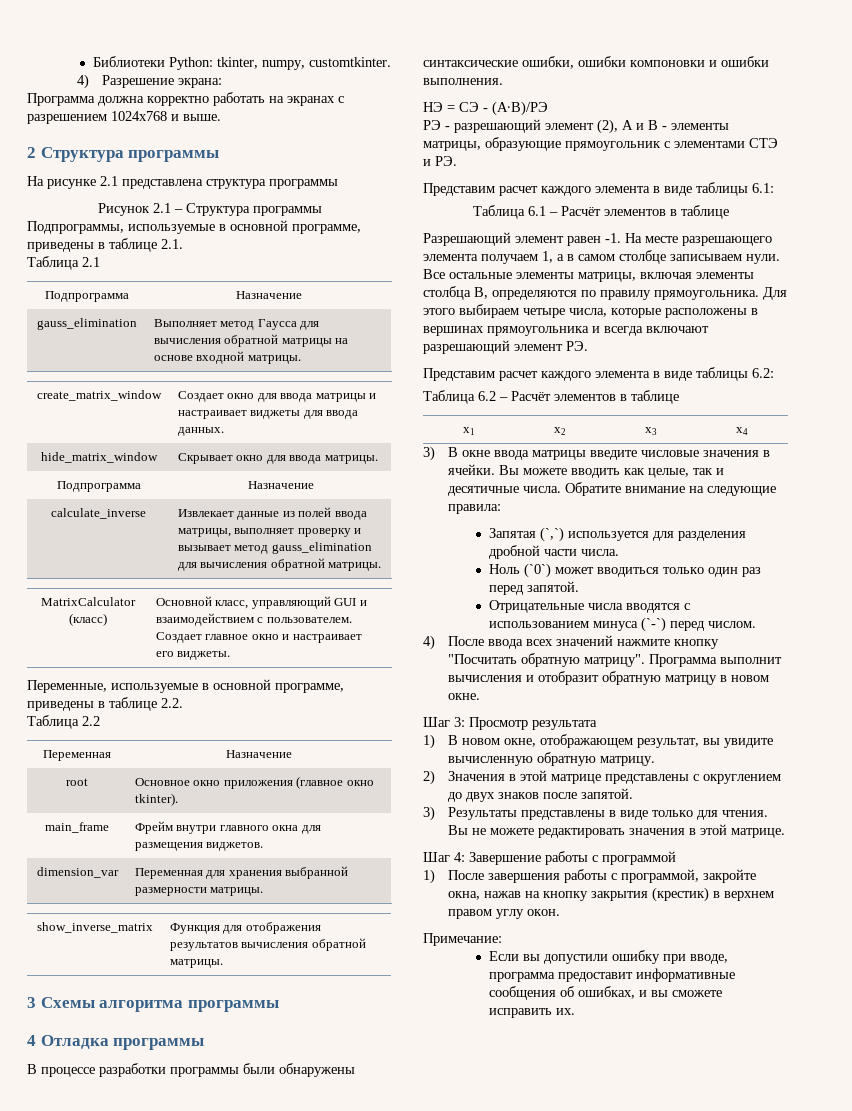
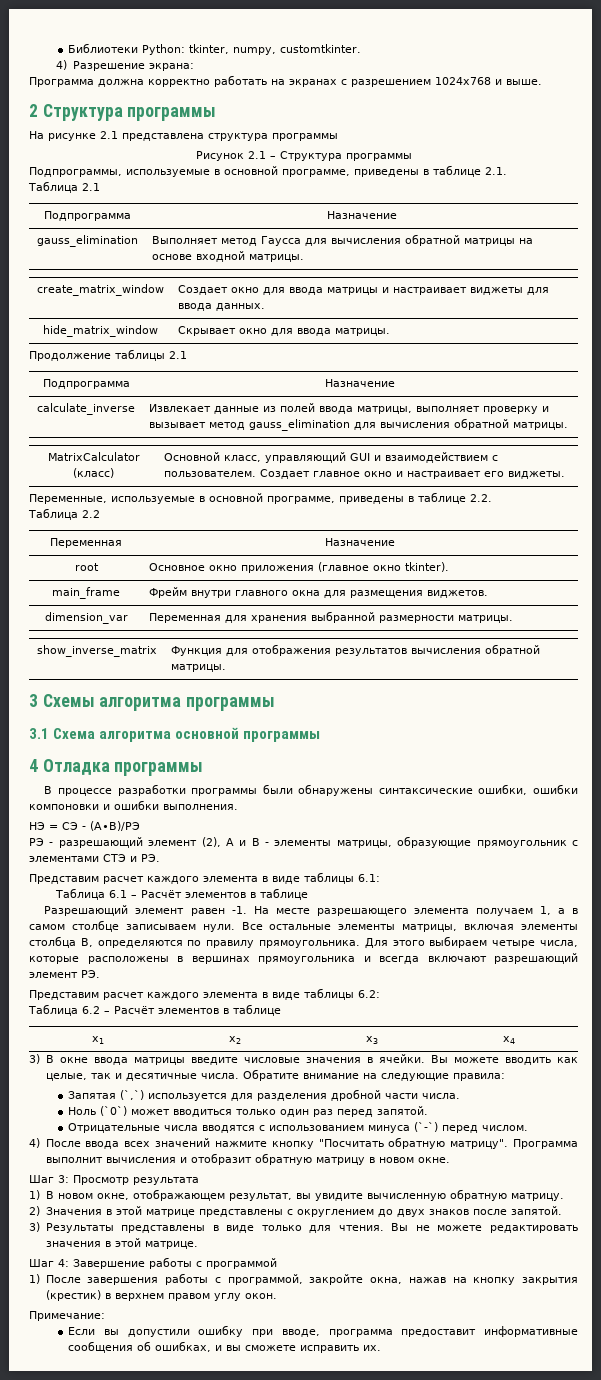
(378, 459) none -> [29,349,187,361] // Продолжение таблицы 2.1
(279, 1006) none -> [29,727,321,742] // 3.1 Схема алгоритма основной программы

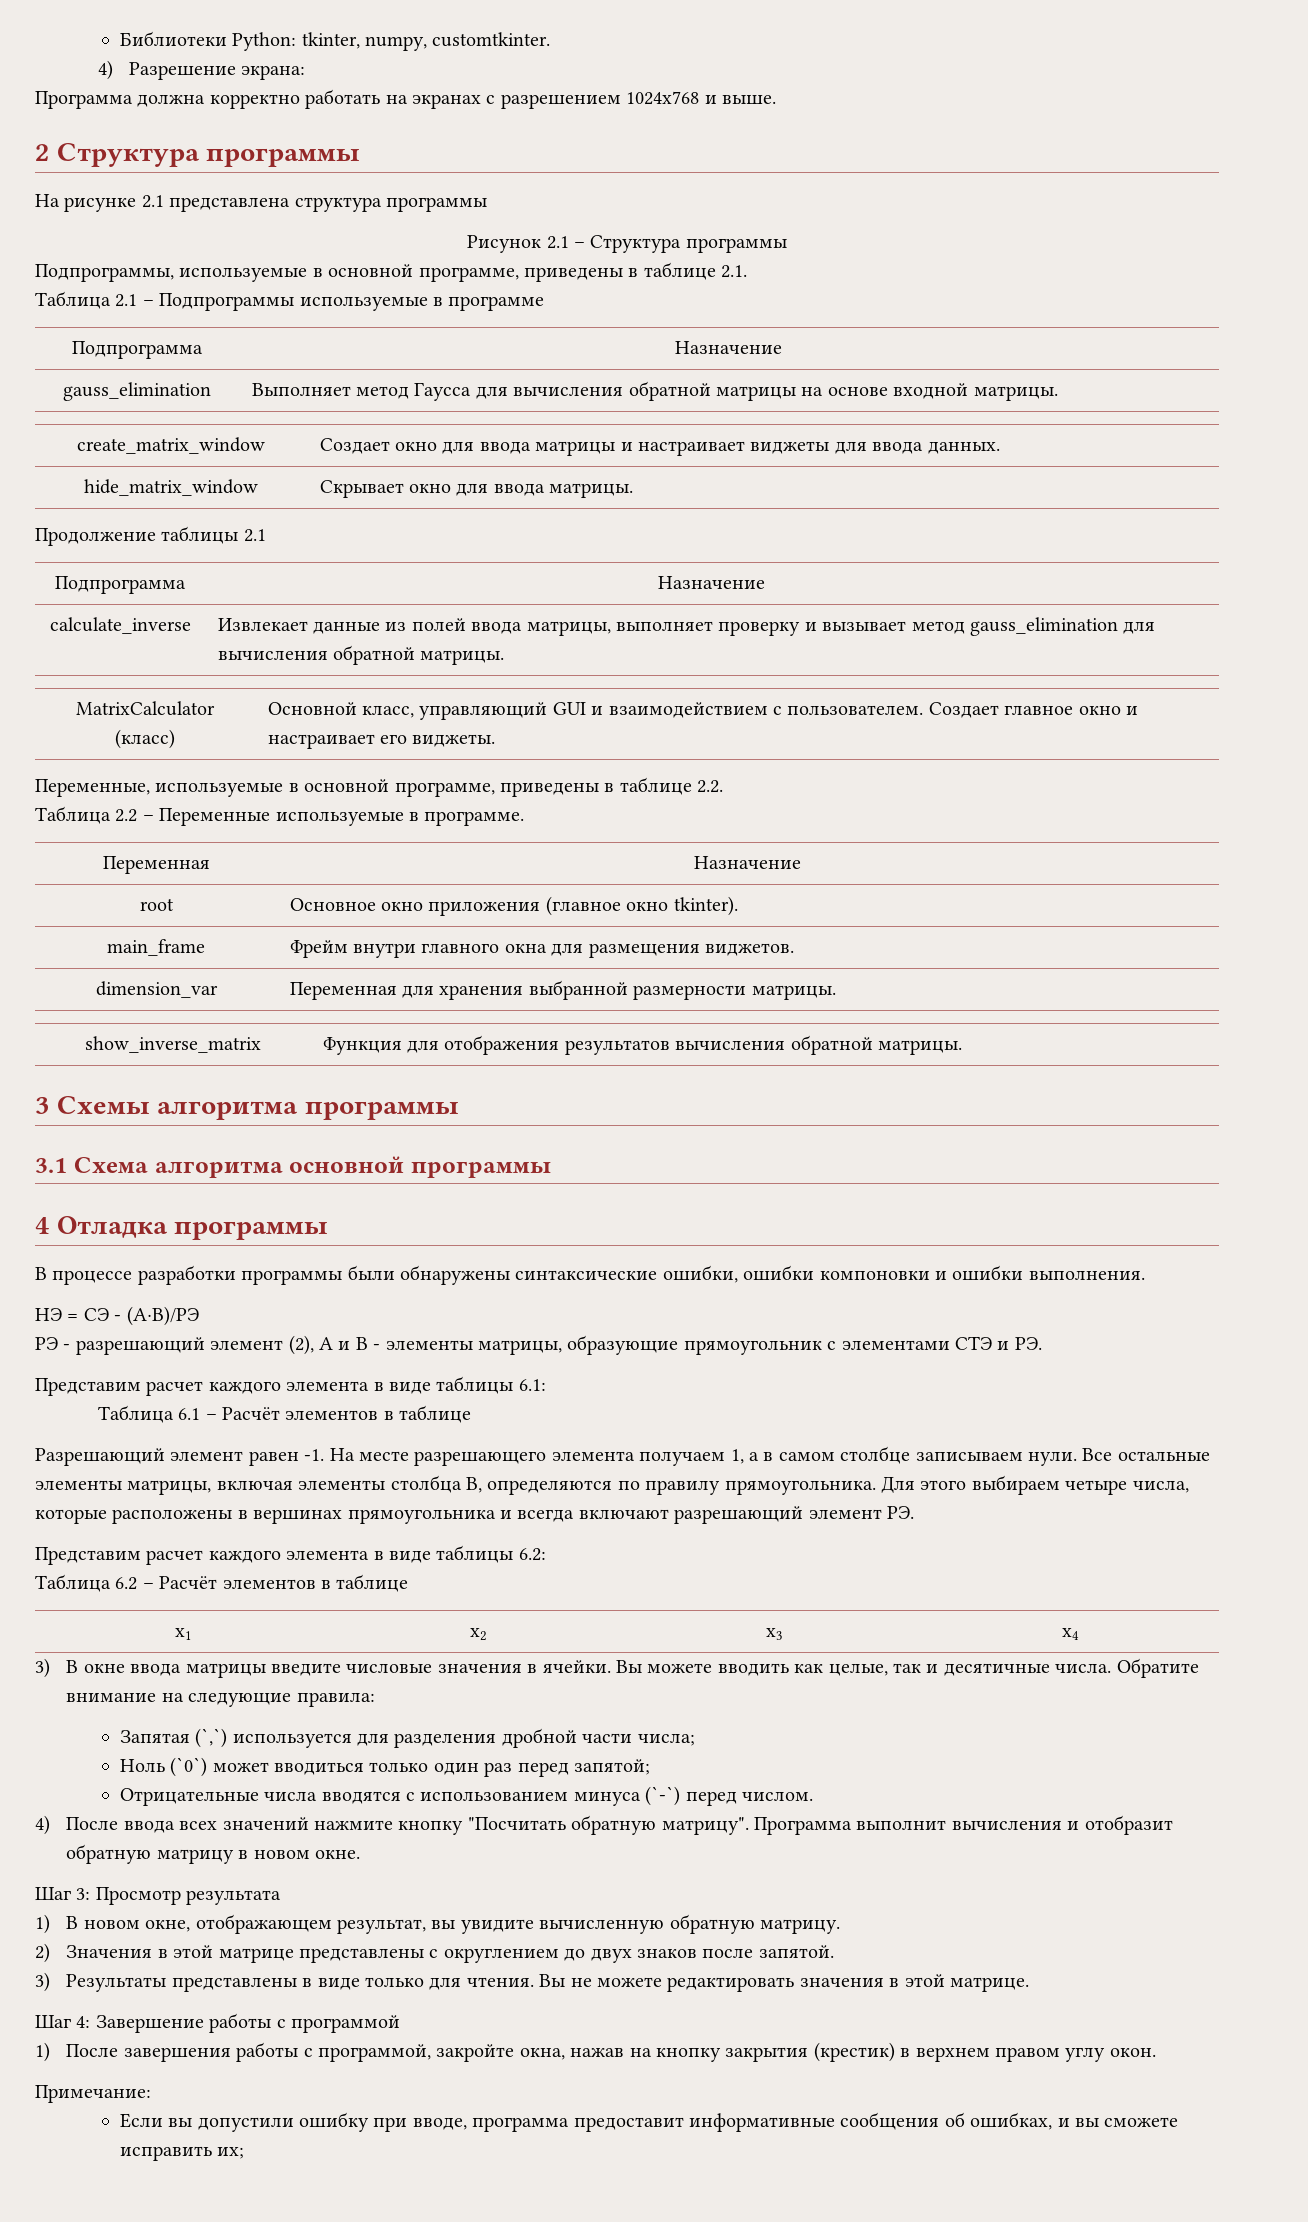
(100, 187) none -> [142,293,545,311] – Подпрограммы используемые в программе
(100, 514) none -> [142,808,525,826] – Переменные используемые в программе.
[422,1093,461,1099] числа. -> [637,1733,695,1746] числа;
[377,1106,429,1115] запятой. -> [573,1759,650,1775] запятой;
[363,1345,382,1351] их. -> [217,2147,245,2159] их;

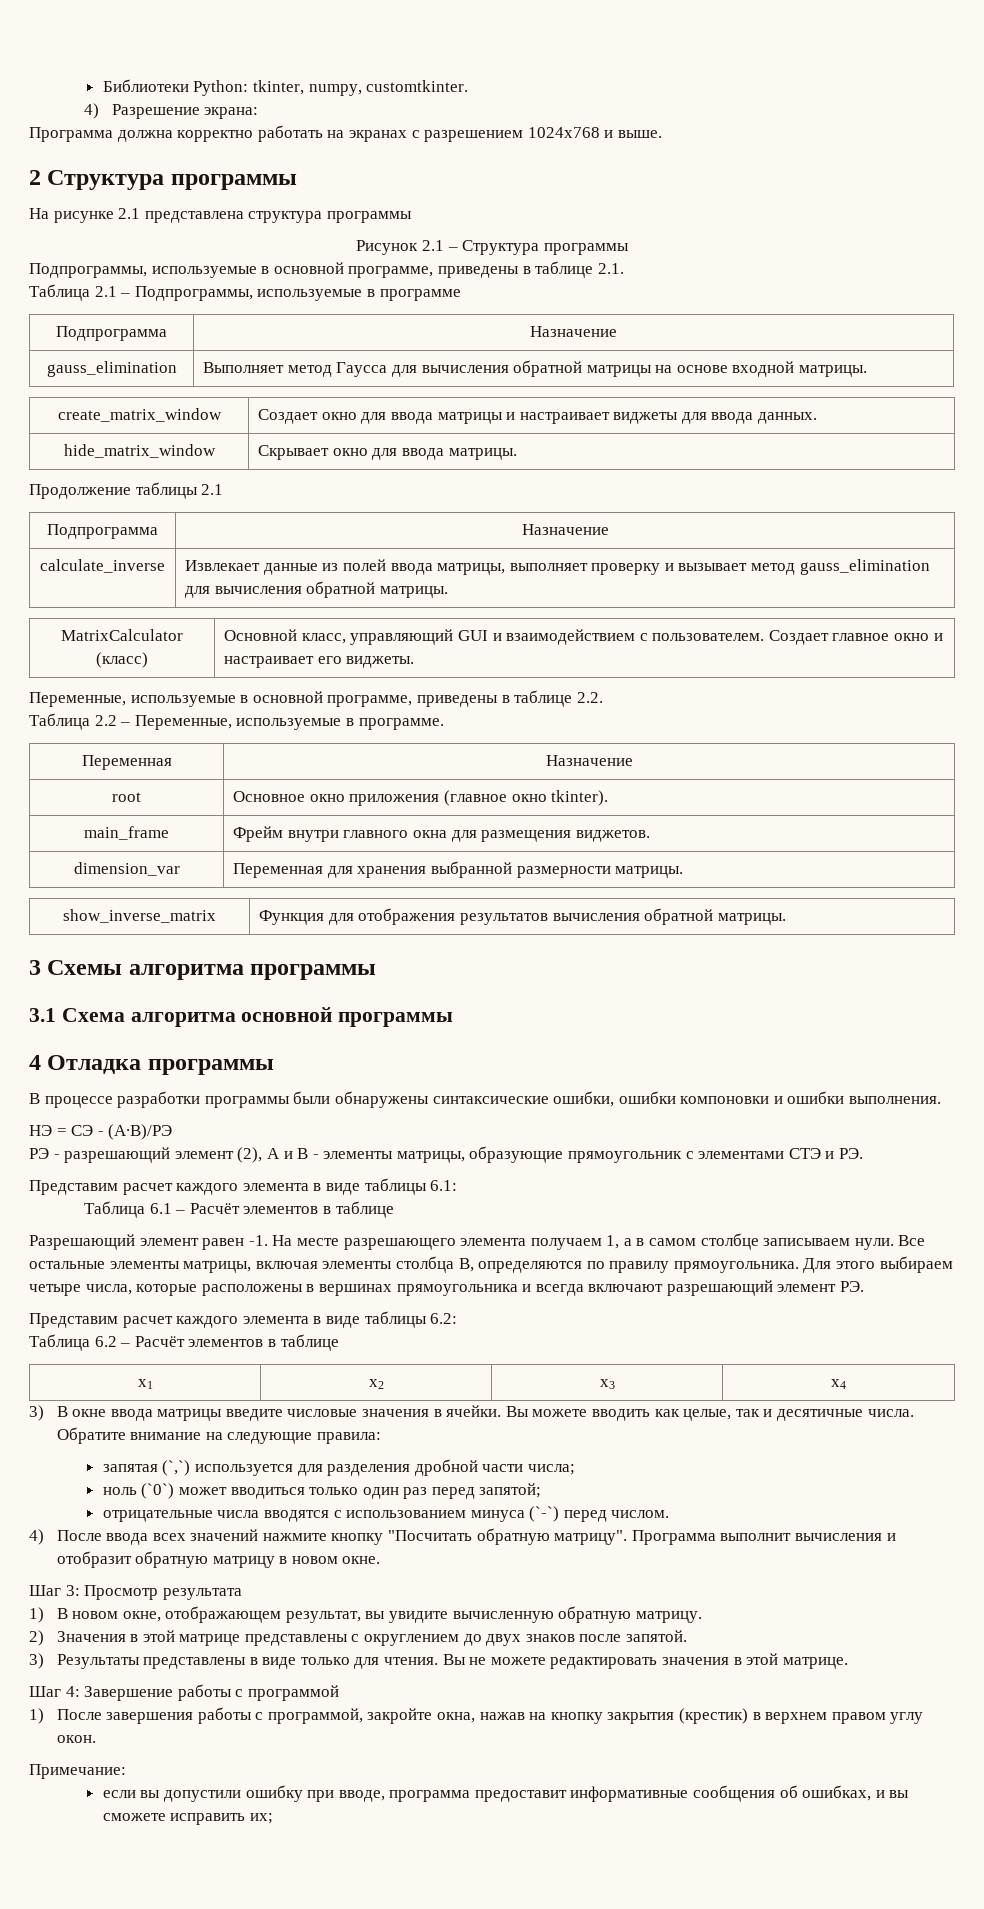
[159,293,295,311] Подпрограммы -> [134,286,253,301] Подпрограммы,
[159,808,271,826] Переменные -> [134,715,232,730] Переменные,
[119,1730,190,1743] Запятая -> [102,1464,158,1472] запятая
[119,1759,165,1772] Ноль -> [102,1487,137,1495] ноль
[119,1788,259,1806] Отрицательные -> [102,1510,213,1522] отрицательные
[119,2113,163,2128] Если -> [102,1790,136,1798] если

